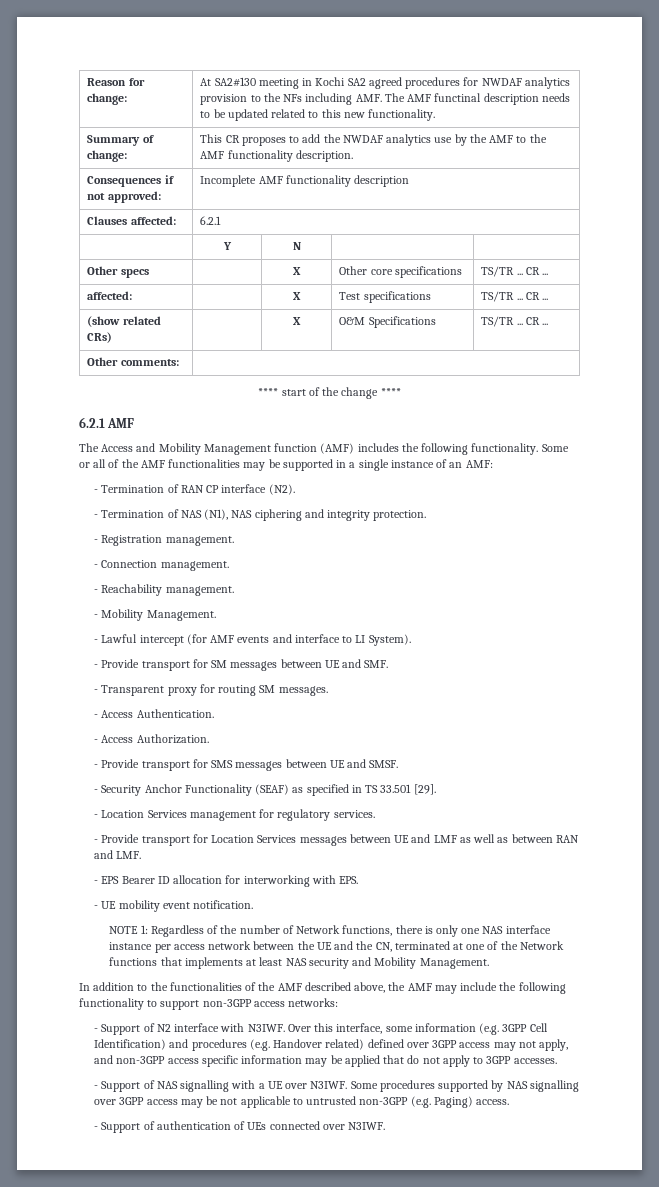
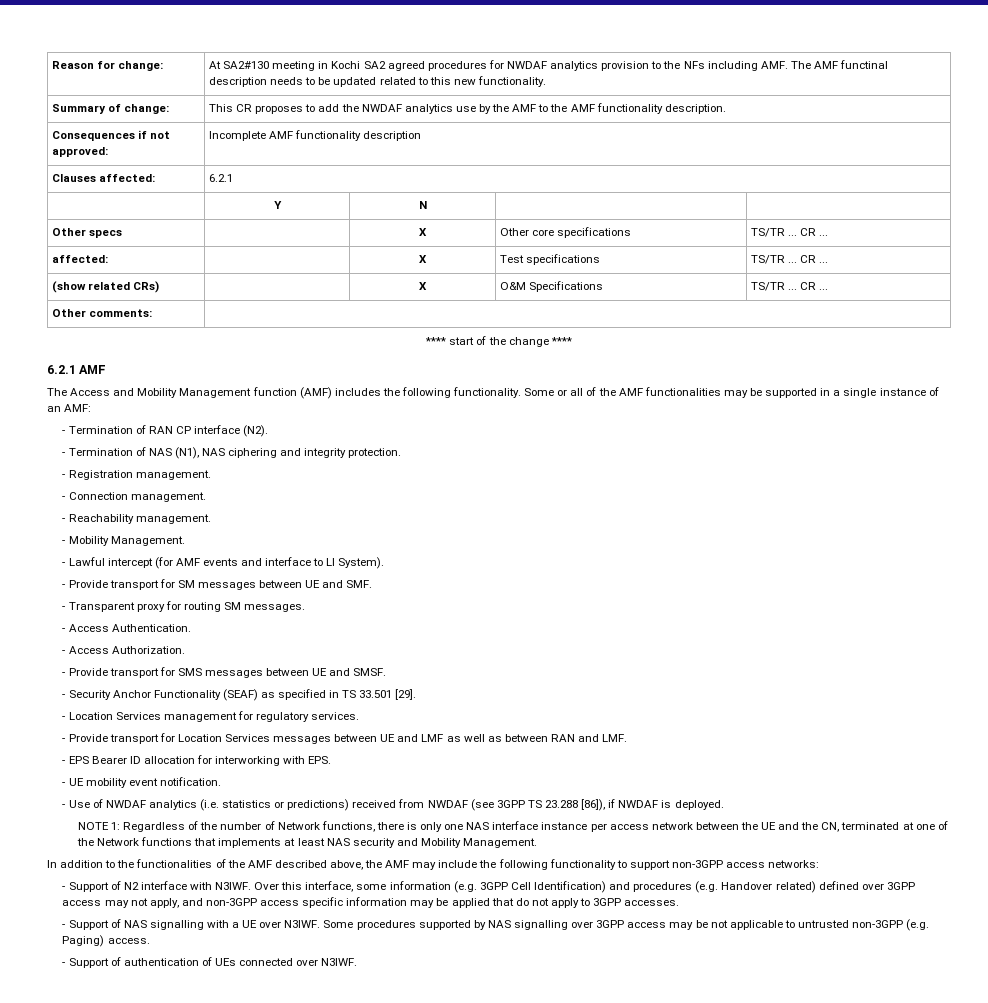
(254, 904) none -> [62,799,724,811] // - Use of NWDAF analytics (i.e. statistics or predictions) received from NWDAF (see 3GPP TS 23.288 [86]), if NWDAF is deployed.

